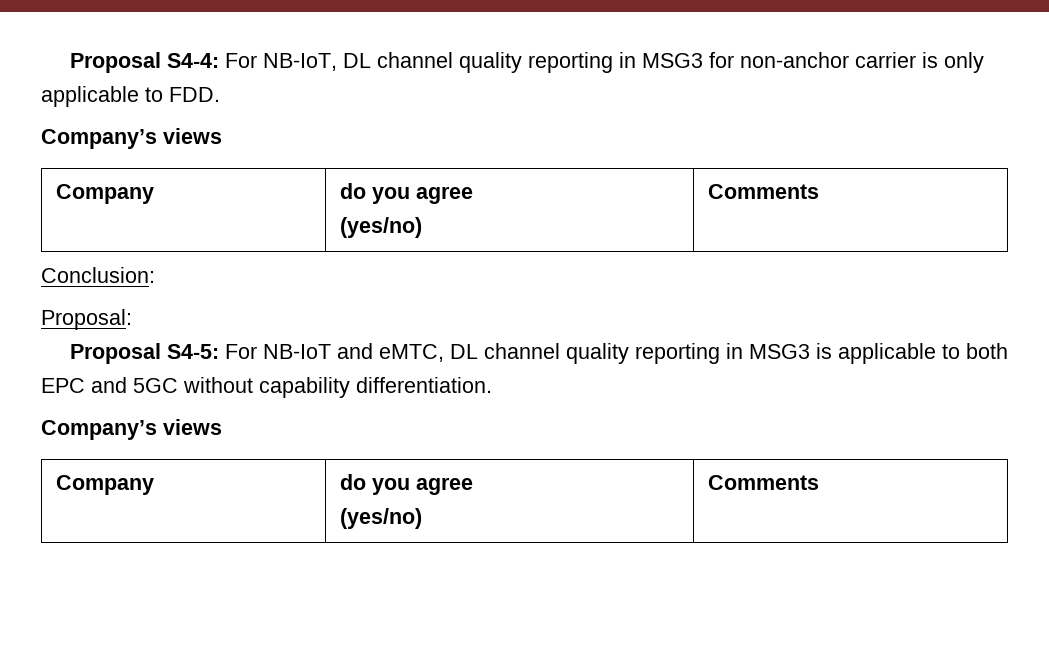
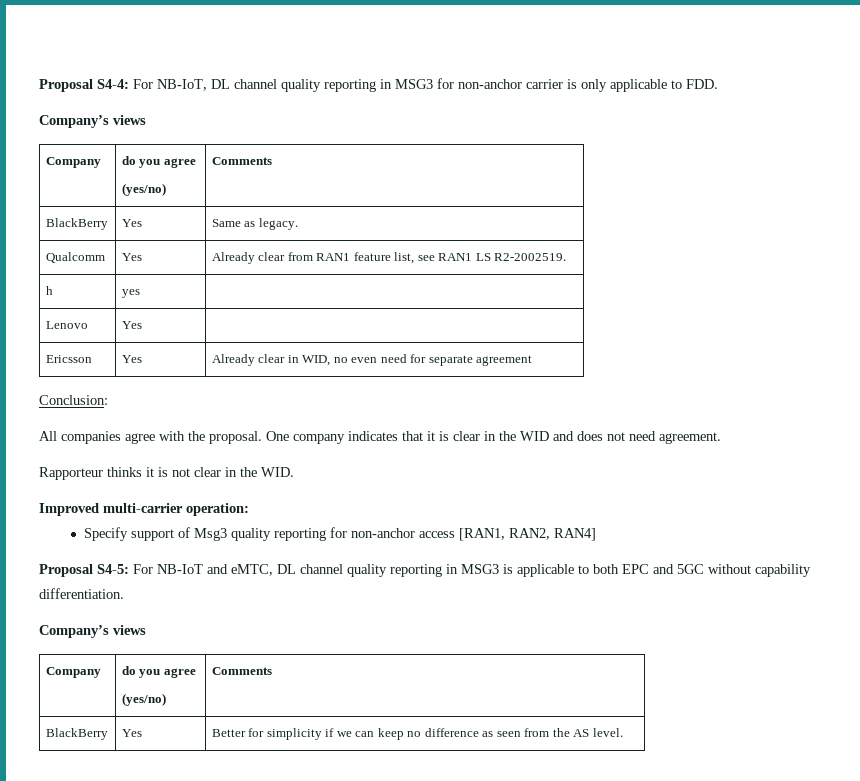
[41,267,155,283] [41,309,132,330] // Conclusion: // Proposal: -> [45,218,108,230] [121,219,142,227] [211,218,298,230] [45,252,105,263] [121,253,142,261] [211,252,567,264] [45,286,53,295] [121,289,140,298] [45,321,88,329] [121,321,142,329] [45,355,92,363] [121,355,142,363] [211,354,533,366] [39,395,108,405] [39,431,721,444] [39,467,294,480] [39,503,249,516] [83,527,596,541] // BlackBerry | Yes | Same as legacy. // Qualcomm | Yes | Already clear from RAN1 feature list, see RAN1 LS R2-2002519. // h | yes | // Lenovo | Yes | // Ericsson | Yes | Already clear in WID, no even need for separate agreement // Conclusion: // All companies agree with the proposal. One company indicates that it is clear in the WID and does not need agreement. // Rapporteur thinks it is not clear in the WID. // Improved multi-carrier operation: // Specify support of Msg3 quality reporting for non-anchor access [RAN1, RAN2, RAN4]
(819, 482) none -> [45,728,108,740] [121,729,142,737] [211,728,623,740] // BlackBerry | Yes | Better for simplicity if we can keep no difference as seen from the AS level.

